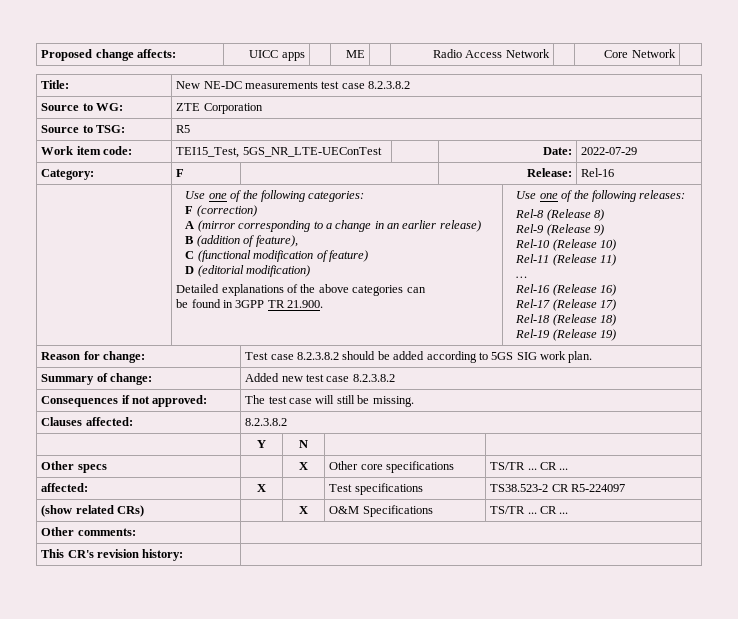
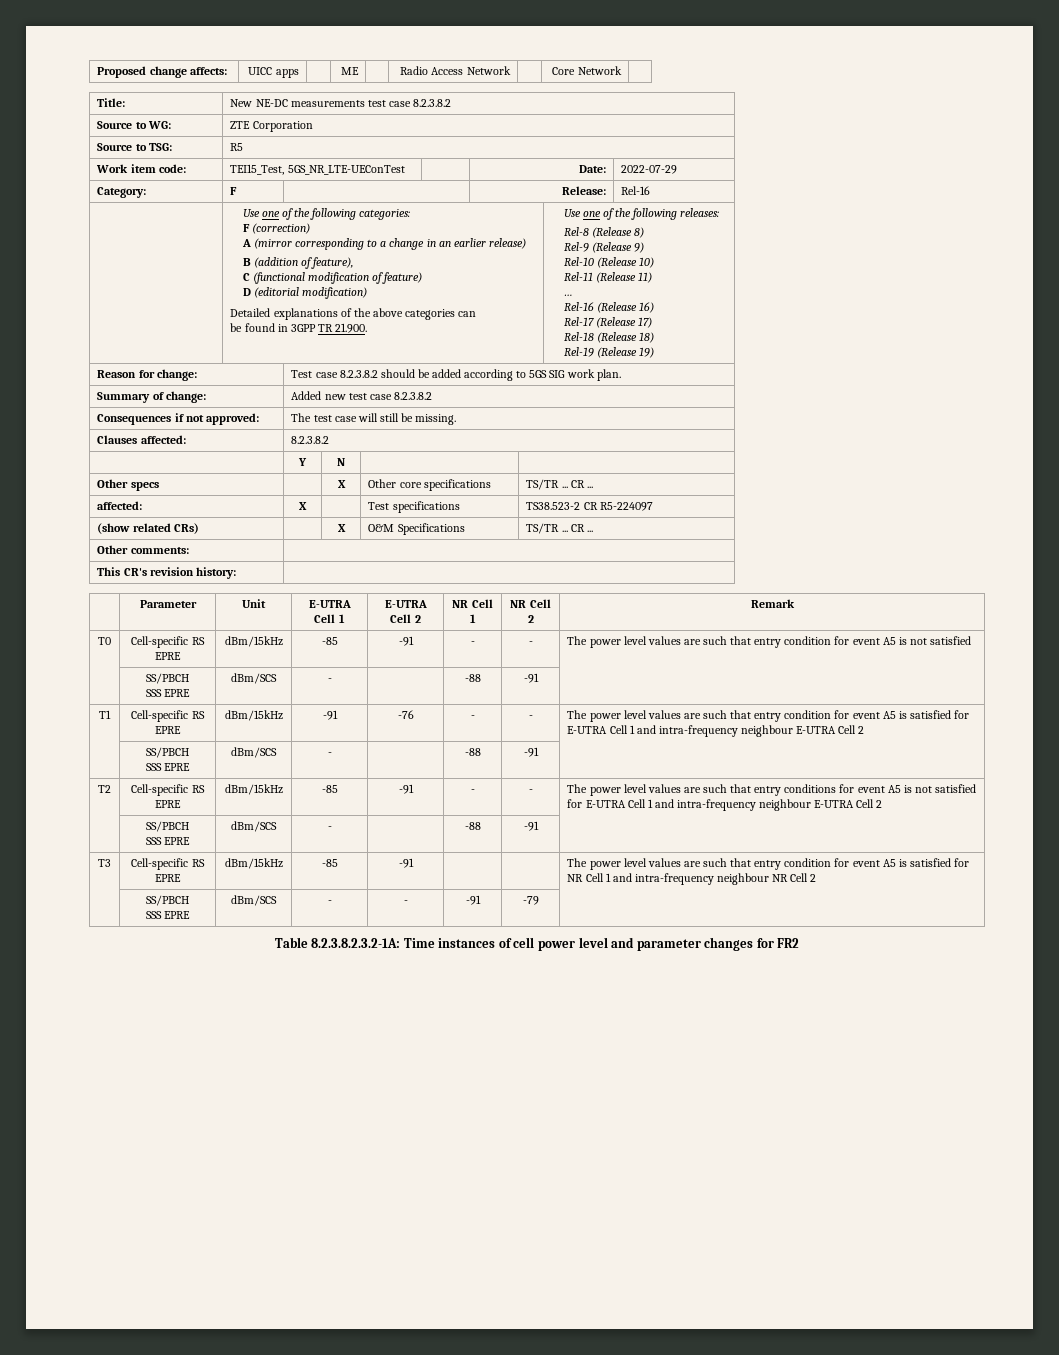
(184, 555) none -> [139,600,197,608] [242,599,266,608] [308,600,351,608] [314,614,345,623] [384,600,427,608] [390,614,421,623] [452,599,493,608] [469,614,476,623] [510,599,551,608] [527,615,534,623] [750,599,795,608] [98,637,111,645] [131,636,205,648] [155,652,181,660] [224,636,283,647] [321,637,338,645] [398,636,414,646] [470,641,475,645] [528,641,533,645] [567,636,971,648] [146,673,189,684] [145,689,191,697] [231,673,277,684] [327,678,332,682] [464,674,481,682] [523,673,539,683] [99,710,111,719] [131,710,205,722] [155,726,181,734] [224,710,283,721] [322,710,338,720] [397,710,414,719] [470,715,475,719] [528,715,533,719] [567,710,969,722] [567,725,865,737] [146,747,189,758] [145,763,191,771] [231,747,277,758] [327,752,332,756] [464,748,481,756] [523,747,539,757] [98,785,111,793] [131,784,205,796] [155,800,181,808] [224,784,283,795] [321,785,338,793] [398,784,414,794] [470,789,475,793] [528,789,533,793] [567,784,976,796] [567,799,883,811] [146,821,189,832] [145,837,191,845] [231,821,277,832] [327,826,332,830] [464,822,481,830] [523,821,539,831] [98,859,111,867] [131,858,205,870] [155,874,181,882] [224,858,283,869] [321,859,338,867] [398,858,414,868] [567,858,969,870] [567,873,817,885] [146,895,189,906] [145,911,191,919] [231,895,277,906] [327,900,332,904] [403,900,408,904] [465,895,481,905] [522,896,539,905] [274,937,800,951] // | Parameter | Unit | E-UTRA Cell 1 | E-UTRA Cell 2 | NR Cell 1 | NR Cell 2 | Remark // T0 | Cell-specific RS EPRE | dBm/15kHz | -85 | -91 | - | - | The power level values are such that entry condition for event A5 is not satisfied // | SS/PBCH // SSS EPRE | dBm/SCS | - | | -88 | -91 | // T1 | Cell-specific RS EPRE | dBm/15kHz | -91 | -76 | - | - | The power level values are such that entry condition for event A5 is satisfied for E-UTRA Cell 1 and intra-frequency neighbour E-UTRA Cell 2 // | SS/PBCH // SSS EPRE | dBm/SCS | - | | -88 | -91 | // T2 | Cell-specific RS EPRE | dBm/15kHz | -85 | -91 | - | - | The power level values are such that entry conditions for event A5 is not satisfied for E-UTRA Cell 1 and intra-frequency neighbour E-UTRA Cell 2 // | SS/PBCH // SSS EPRE | dBm/SCS | - | | -88 | -91 | // T3 | Cell-specific RS EPRE | dBm/15kHz | -85 | -91 | | | The power level values are such that entry condition for event A5 is satisfied for NR Cell 1 and intra-frequency neighbour NR Cell 2 // | SS/PBCH // SSS EPRE | dBm/SCS | - | - | -91 | -79 | // Table 8.2.3.8.2.3.2-1A: Time instances of cell power level and parameter changes for FR2

